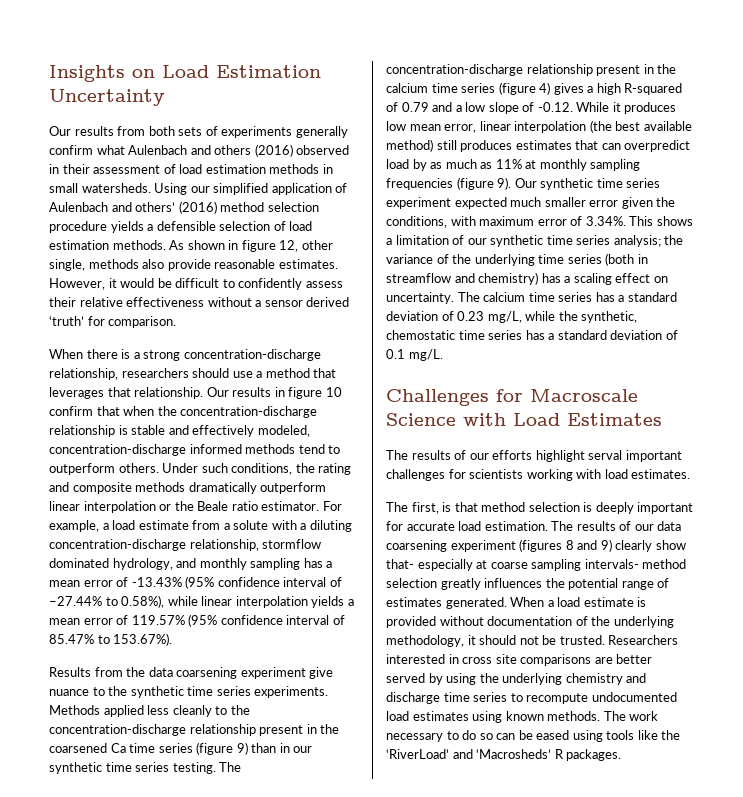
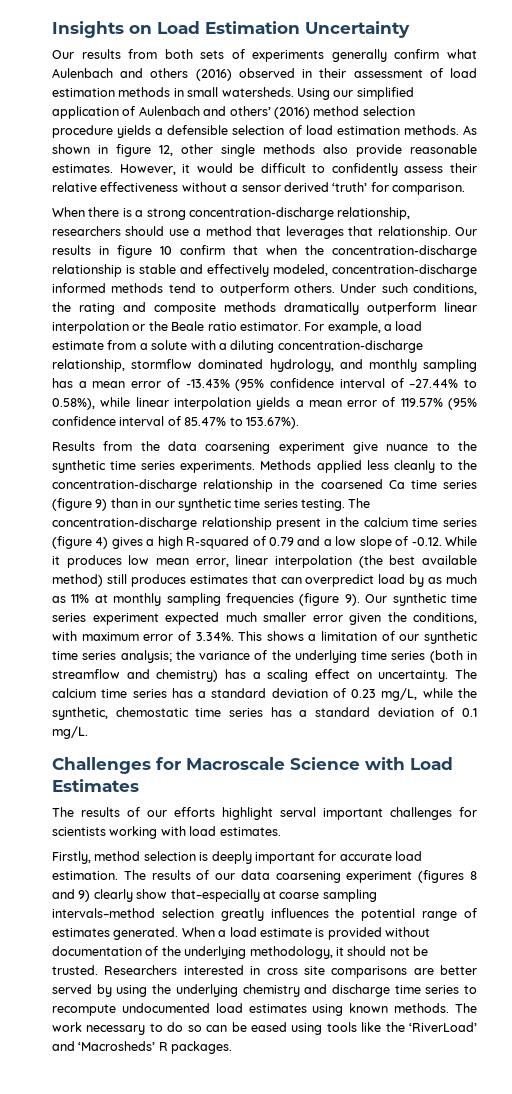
[49,259,85,271] single, -> [221,144,255,157] single
[259,725,304,736] present -> (274, 485) none
[386,502,478,514] The first, is that -> [52,851,91,864] Firstly,
[386,559,473,571] that- especially -> [170,889,260,902] that–especially
[584,559,687,569] intervals- method -> [52,908,155,918] intervals–method

